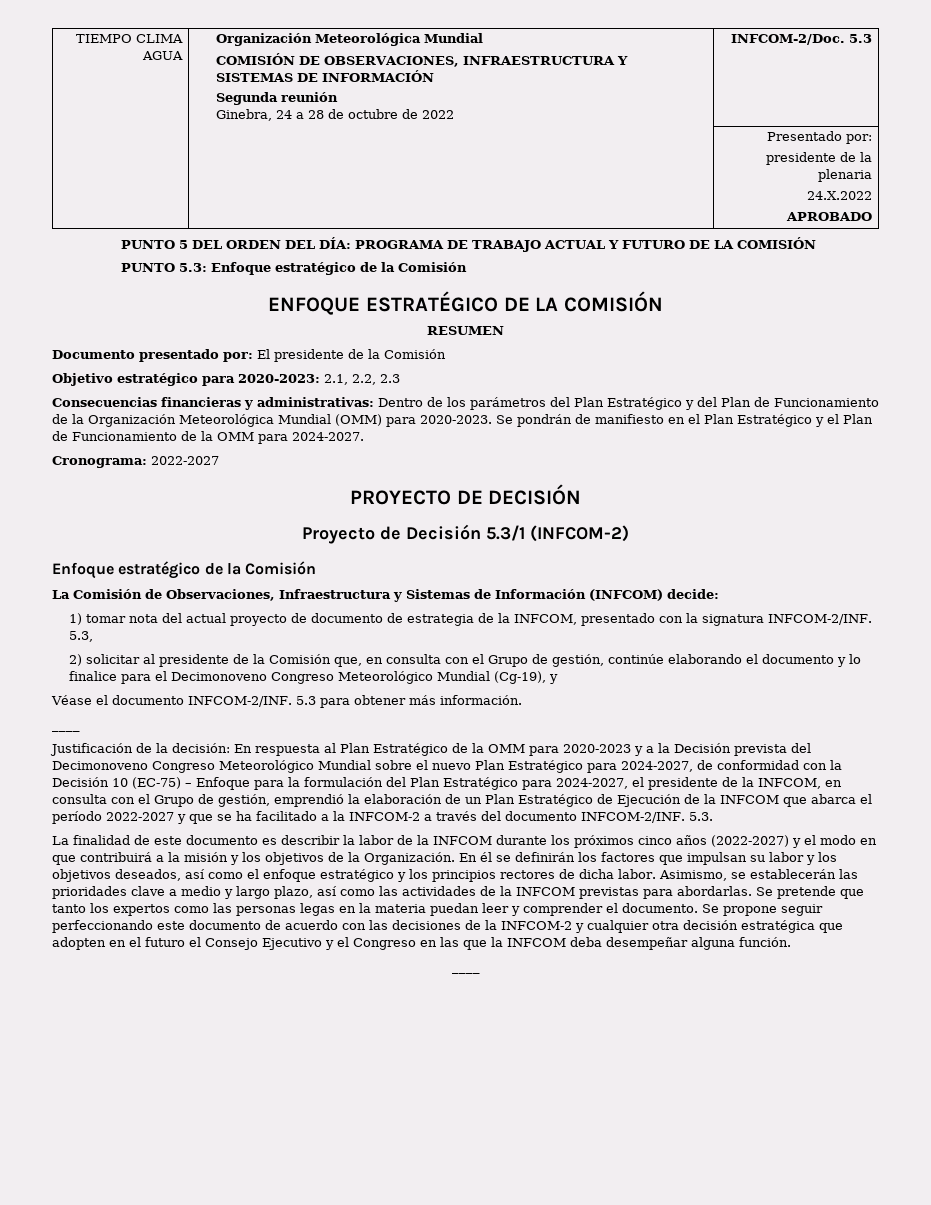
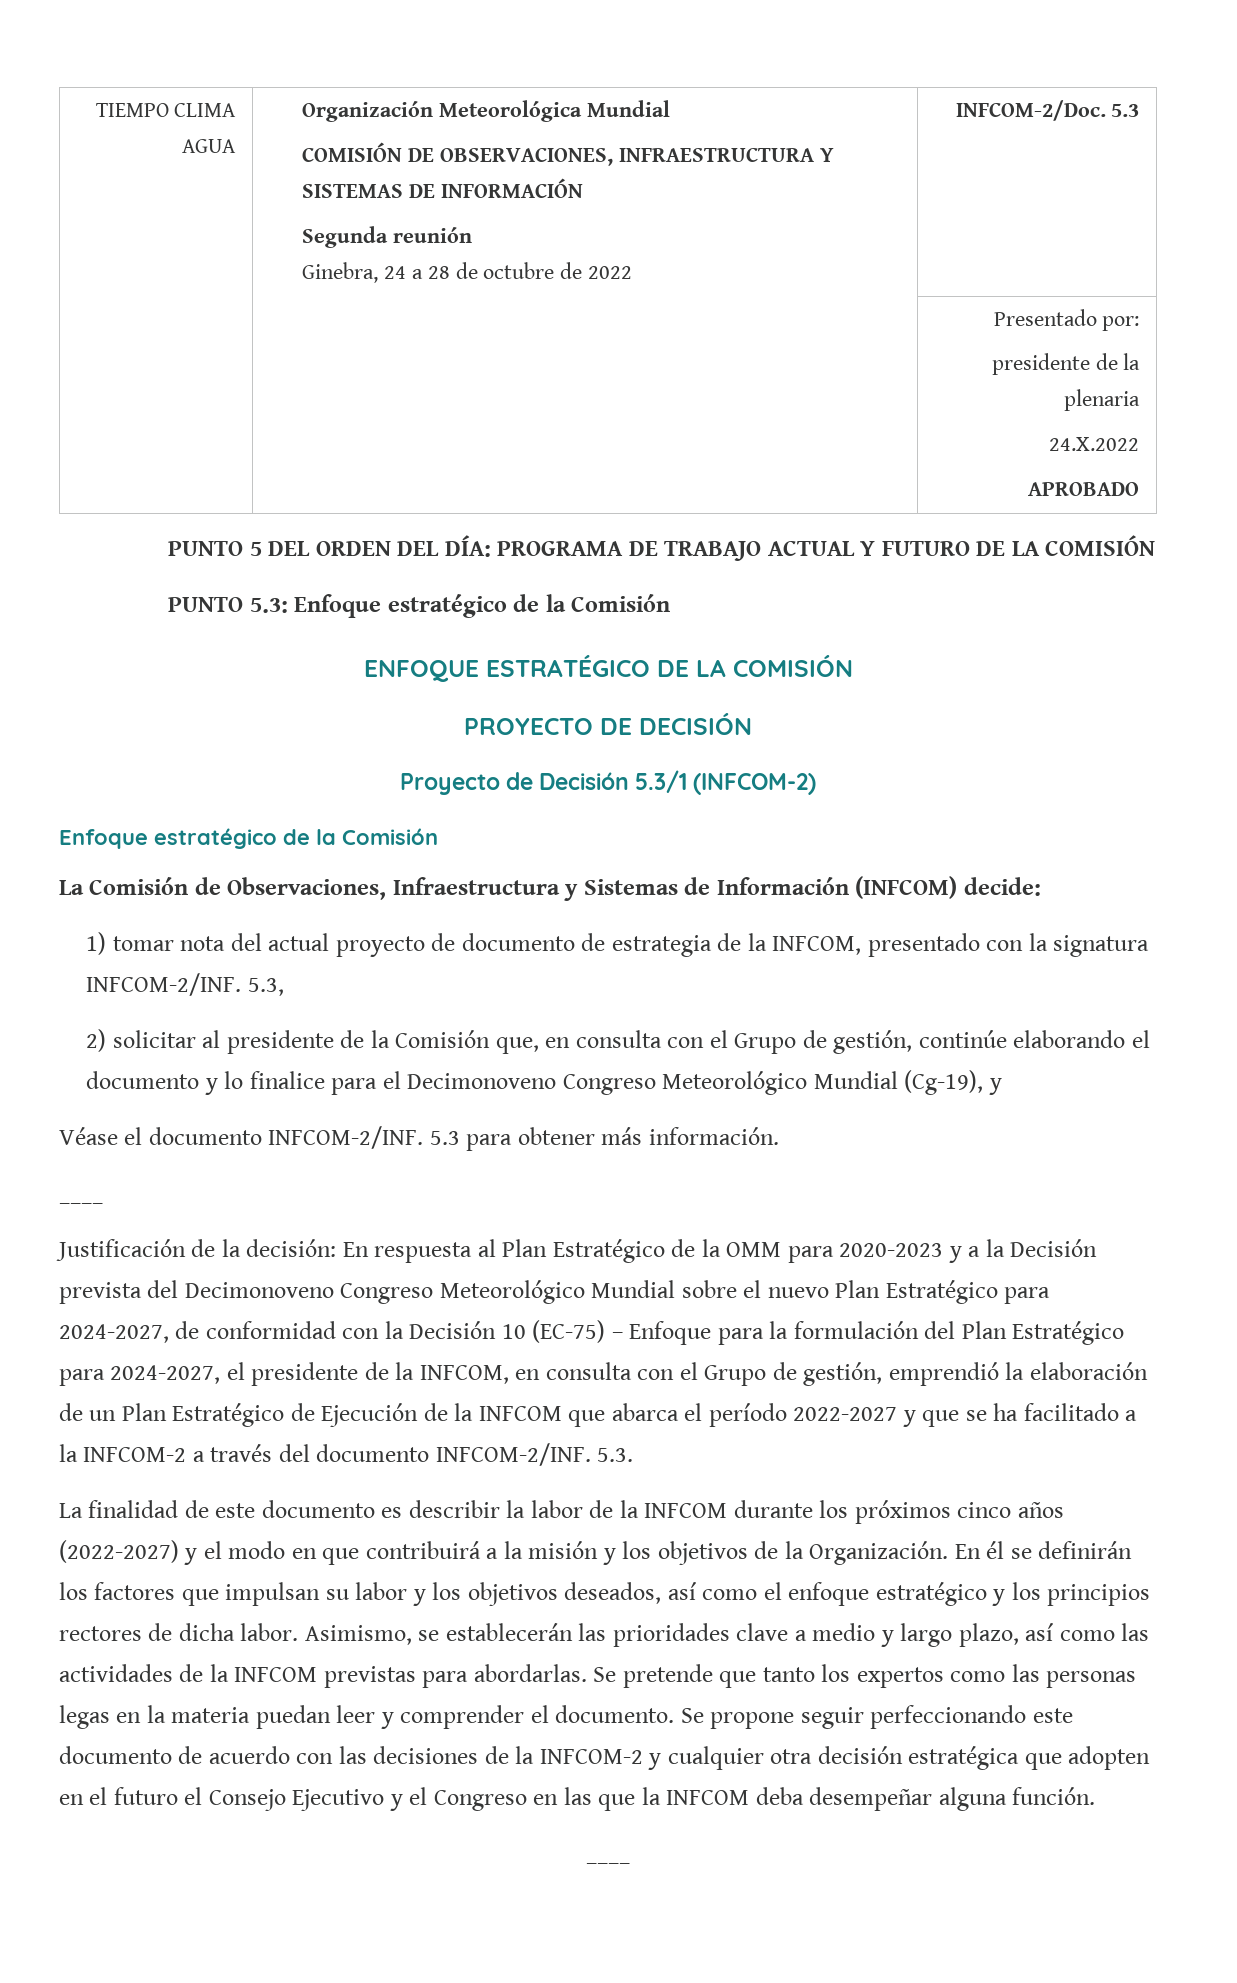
[427,326,504,335] [52,349,446,362] [52,373,400,386] [52,397,879,410] [52,414,873,427] [52,431,364,444] [52,456,219,468] // RESUMEN // Documento presentado por: El presidente de la Comisión // Objetivo estratégico para 2020-2023: 2.1, 2.2, 2.3 // Consecuencias financieras y administrativas: Dentro de los parámetros del Plan Estratégico y del Plan de Funcionamiento de la Organización Meteorológica Mundial (OMM) para 2020-2023. Se pondrán de manifiesto en el Plan Estratégico y el Plan de Funcionamiento de la OMM para 2024-2027. // Cronograma: 2022-2027 -> (853, 665) none

